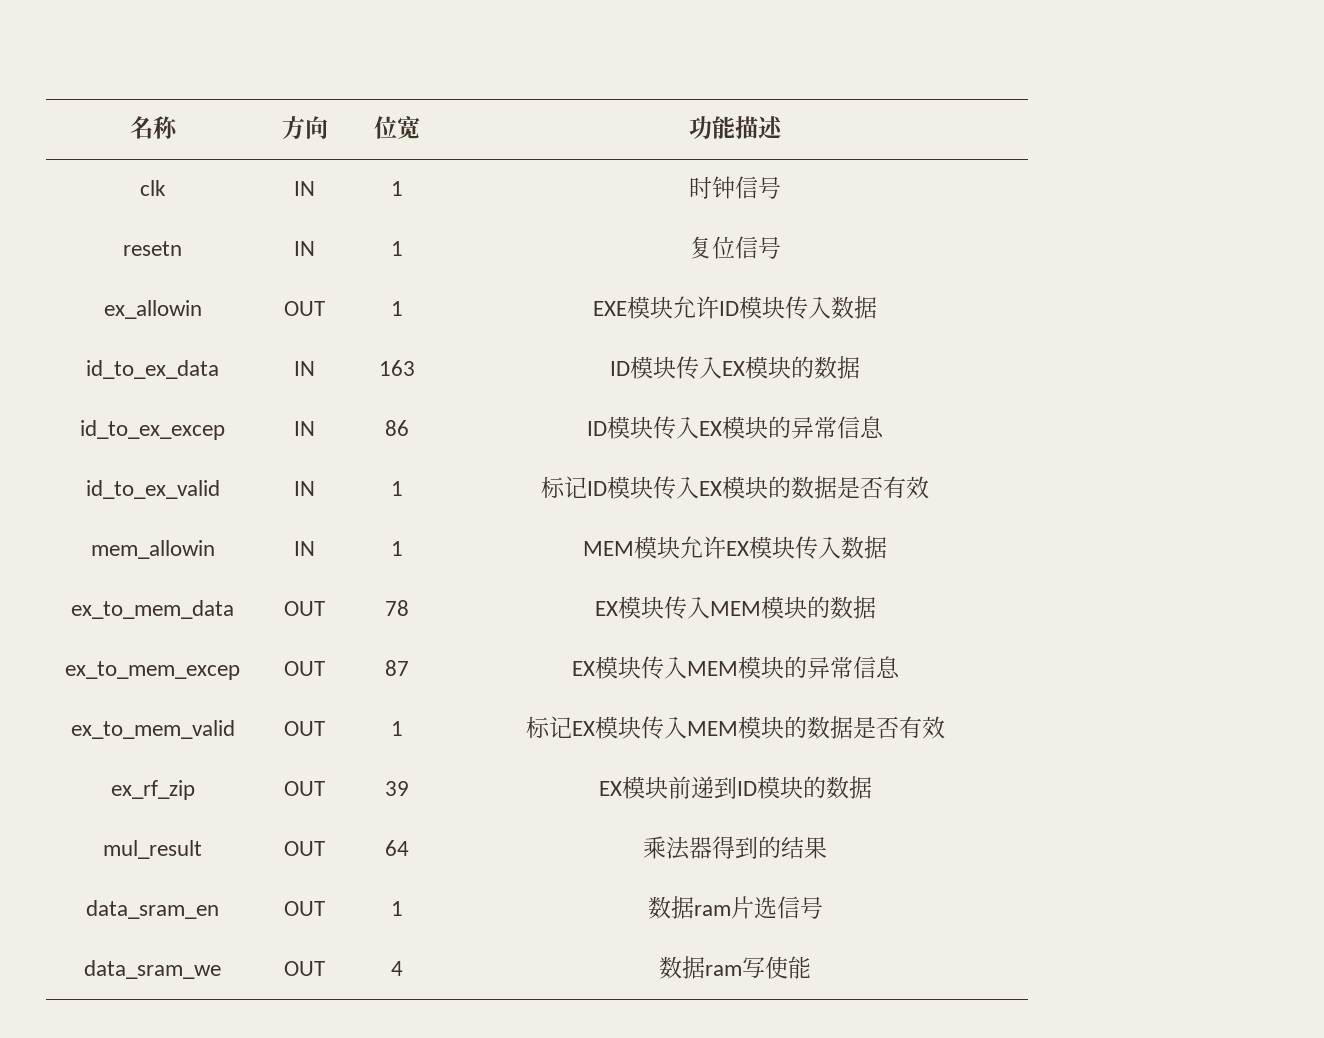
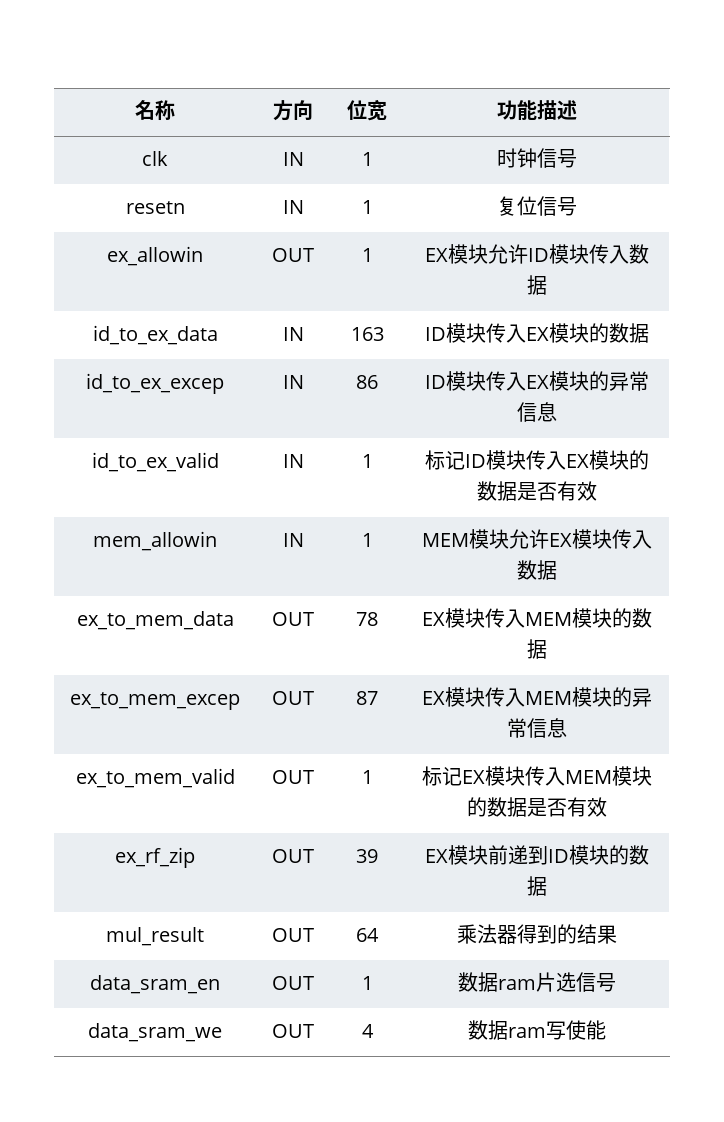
[593,301,628,316] EXE -> [424,248,448,262] EX

